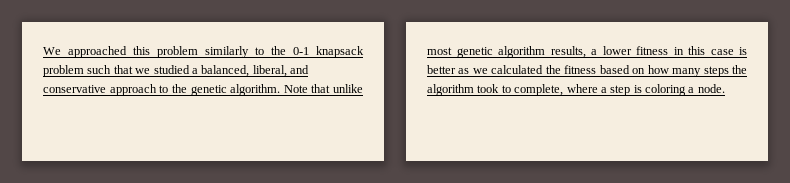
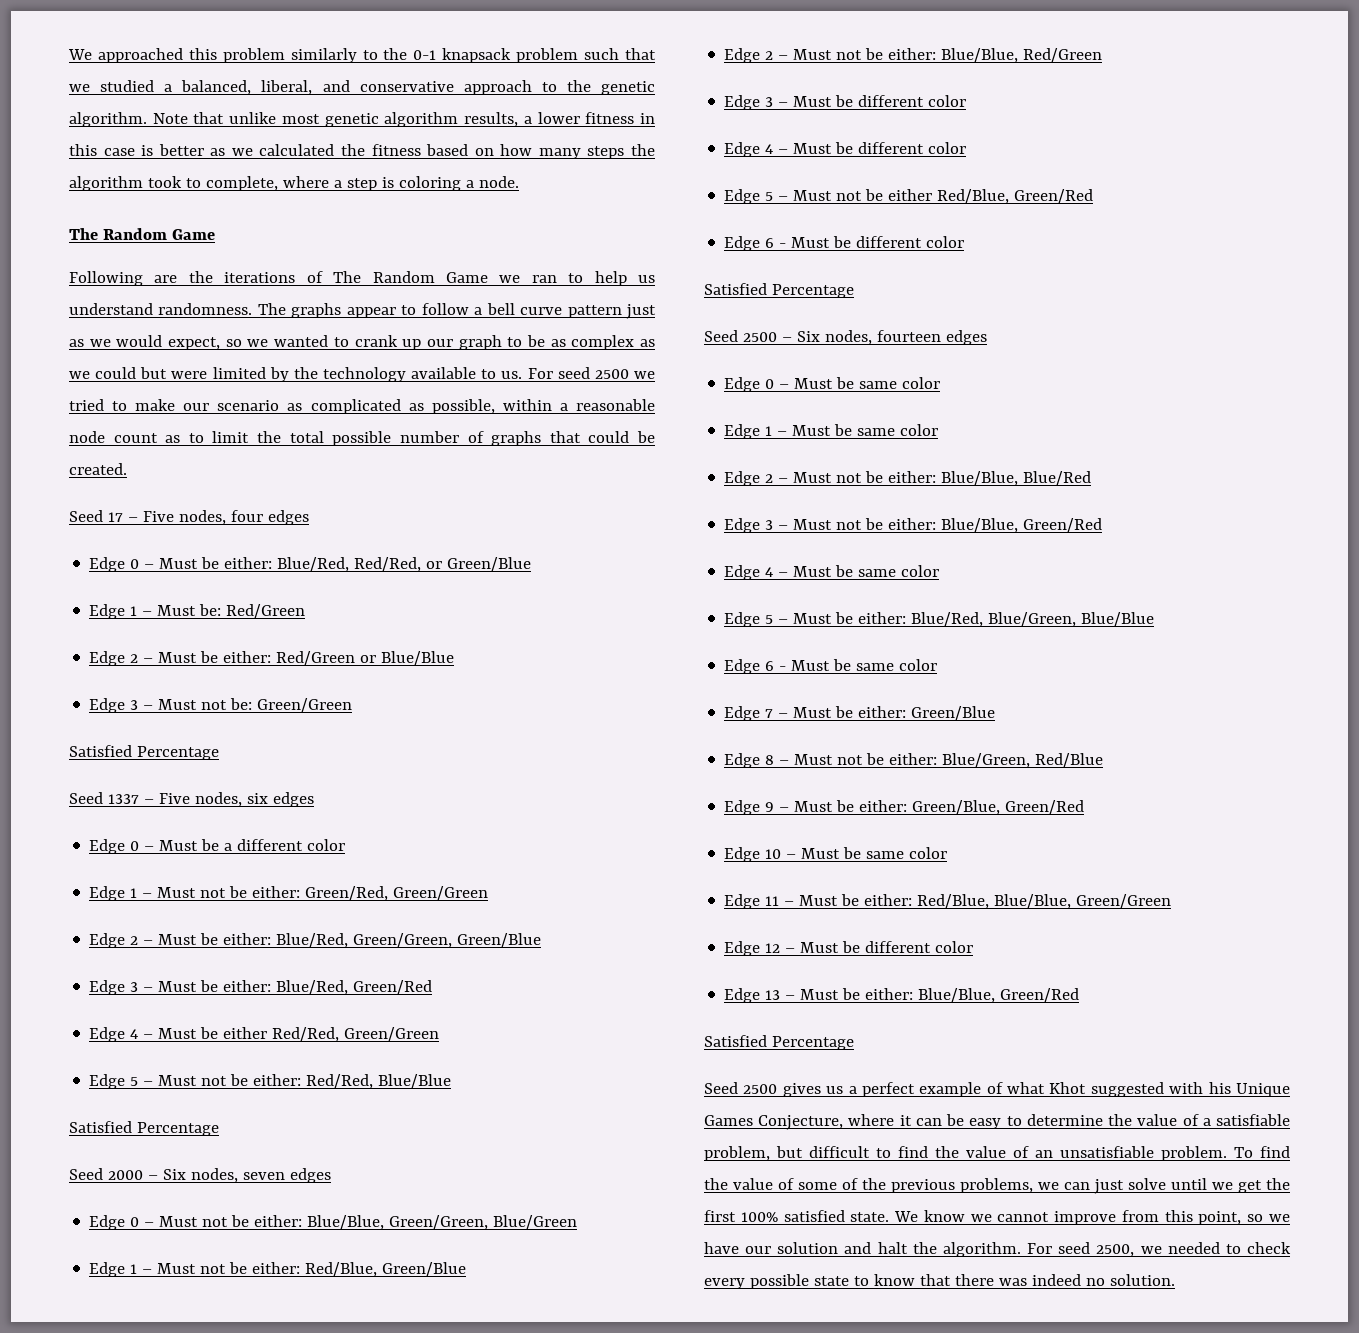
(725, 88) none -> [69,228,215,240] [69,271,655,286] [69,303,656,319] [69,335,655,350] [69,367,655,382] [69,399,655,414] [69,431,656,446] [69,463,127,475] [69,510,309,525] [89,557,532,572] [89,604,306,619] [89,651,455,666] [89,698,353,713] [69,745,219,760] [69,792,314,807] [89,839,346,854] [89,886,489,901] [89,933,542,948] [89,980,433,995] [89,1027,440,1042] [89,1074,452,1089] [69,1121,219,1136] [69,1168,331,1183] [89,1215,578,1230] [89,1262,467,1277] [724,48,1103,63] [724,95,967,110] [724,142,967,157] [724,189,1094,204] [724,236,965,251] [704,283,854,298] [704,330,987,345] [724,377,941,392] [724,424,939,439] [724,471,1092,486] [724,518,1103,533] [724,565,940,580] [724,612,1155,627] [724,659,938,674] [724,706,996,721] [724,753,1104,768] [724,800,1085,815] [724,847,948,862] [724,894,1172,909] [724,941,974,956] [724,988,1080,1003] [704,1035,854,1050] [704,1082,1290,1097] [704,1114,1290,1130] [704,1146,1290,1161] [704,1178,1290,1194] [704,1210,1290,1225] [704,1242,1291,1257] [704,1274,1175,1289] // The Random Game // Following are the iterations of The Random Game we ran to help us understand randomness. The graphs appear to follow a bell curve pattern just as we would expect, so we wanted to crank up our graph to be as complex as we could but were limited by the technology available to us. For seed 2500 we tried to make our scenario as complicated as possible, within a reasonable node count as to limit the total possible number of graphs that could be created. // Seed 17 – Five nodes, four edges // Edge 0 – Must be either: Blue/Red, Red/Red, or Green/Blue // Edge 1 – Must be: Red/Green // Edge 2 – Must be either: Red/Green or Blue/Blue // Edge 3 – Must not be: Green/Green // Satisfied Percentage // Seed 1337 – Five nodes, six edges // Edge 0 – Must be a different color // Edge 1 – Must not be either: Green/Red, Green/Green // Edge 2 – Must be either: Blue/Red, Green/Green, Green/Blue // Edge 3 – Must be either: Blue/Red, Green/Red // Edge 4 – Must be either Red/Red, Green/Green // Edge 5 – Must not be either: Red/Red, Blue/Blue // Satisfied Percentage // Seed 2000 – Six nodes, seven edges // Edge 0 – Must not be either: Blue/Blue, Green/Green, Blue/Green // Edge 1 – Must not be either: Red/Blue, Green/Blue // Edge 2 – Must not be either: Blue/Blue, Red/Green // Edge 3 – Must be different color // Edge 4 – Must be different color // Edge 5 – Must not be either Red/Blue, Green/Red // Edge 6 - Must be different color // Satisfied Percentage // Seed 2500 – Six nodes, fourteen edges // Edge 0 – Must be same color // Edge 1 – Must be same color // Edge 2 – Must not be either: Blue/Blue, Blue/Red // Edge 3 – Must not be either: Blue/Blue, Green/Red // Edge 4 – Must be same color // Edge 5 – Must be either: Blue/Red, Blue/Green, Blue/Blue // Edge 6 - Must be same color // Edge 7 – Must be either: Green/Blue // Edge 8 – Must not be either: Blue/Green, Red/Blue // Edge 9 – Must be either: Green/Blue, Green/Red // Edge 10 – Must be same color // Edge 11 – Must be either: Red/Blue, Blue/Blue, Green/Green // Edge 12 – Must be different color // Edge 13 – Must be either: Blue/Blue, Green/Red // Satisfied Percentage // Seed 2500 gives us a perfect example of what Khot suggested with his Unique Games Conjecture, where it can be easy to determine the value of a satisfiable problem, but difficult to find the value of an unsatisfiable problem. To find the value of some of the previous problems, we can just solve until we get the first 100% satisfied state. We know we cannot improve from this point, so we have our solution and halt the algorithm. For seed 2500, we needed to check every possible state to know that there was indeed no solution.

